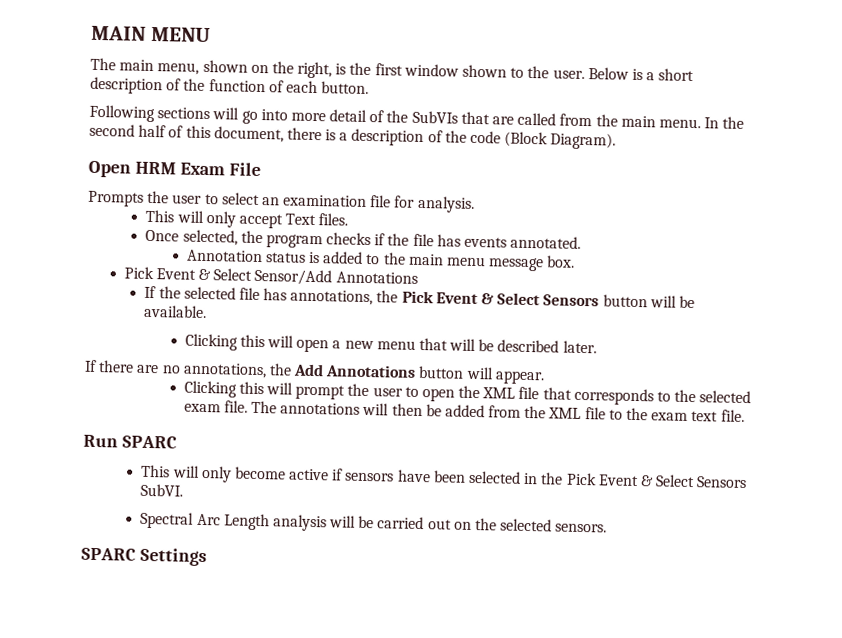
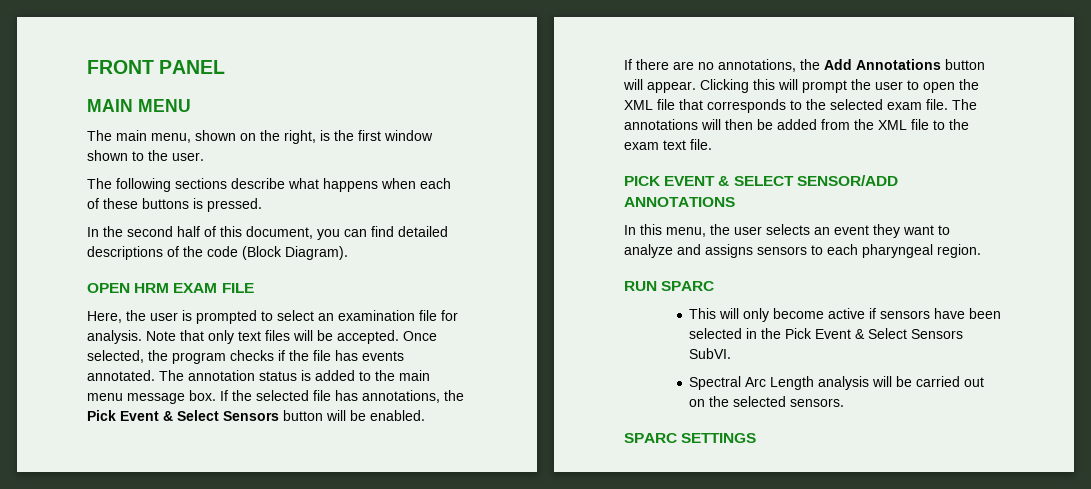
(91, 33) none -> [87,60,226,74] FRONT PANEL //
[587,67,695,82] [90,76,370,95] [89,104,701,129] Below is a short description of the function of each button. // Following sections will go into more detail of the SubVIs that are called from the main menu. -> [87,178,451,192] [87,198,262,212] // The following sections describe what happens when each of these buttons is pressed. //
[286,127,425,147] there is a description -> [317,226,448,240] [87,246,163,260] you can find detailed descriptions
[88,160,261,178] [88,190,203,207] Open HRM Exam File // Prompts the user -> [87,283,254,293] [87,310,257,324] OPEN HRM EXAM FILE // Here, the user is prompted
[145,209,349,229] // This will only accept Text files. // -> [146,330,399,344] Note that only text files will be accepted.
[186,249,263,263] // Annotation -> [159,370,255,381] The annotation
[123,266,418,286] // Pick Event & Select Sensor/Add Annotations // -> (216, 395) none
[143,304,208,319] [184,333,597,354] available. // Clicking this will open a new menu that will be described later. -> [370,410,425,421] enabled.
(545, 377) // -> (696, 87) none
[83,434,118,448] Run -> [624,175,898,186] [624,197,735,207] [624,224,950,238] [624,244,981,258] [624,281,657,291] PICK EVENT & SELECT SENSOR/ADD ANNOTATIONS // In this menu, the user selects an event they want to analyze and assigns sensors to each pharyngeal region. // RUN
[139,547,207,567] Settings -> [681,433,757,443] SETTINGS

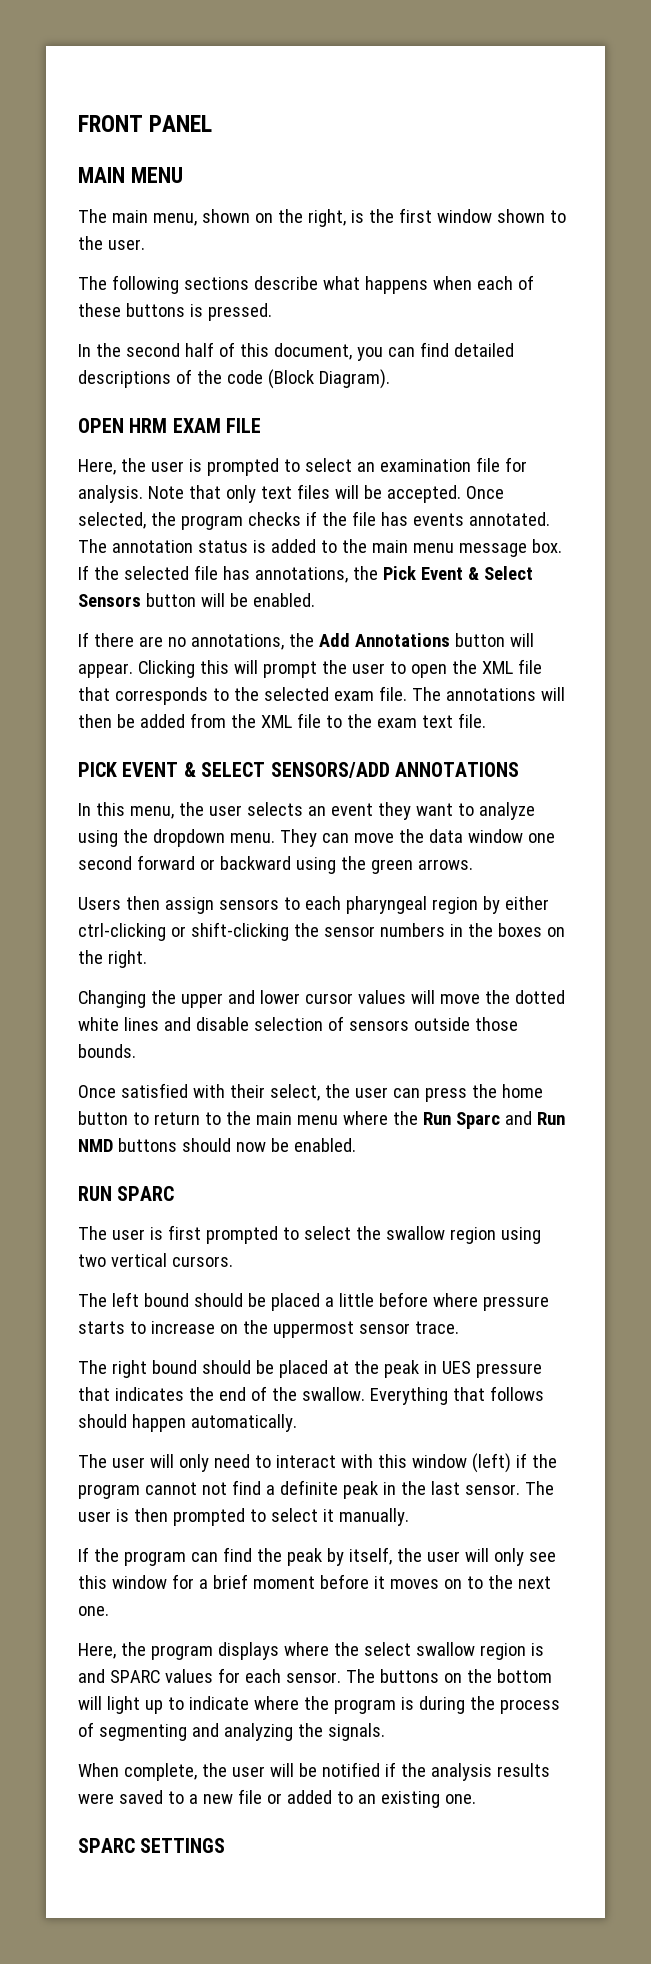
[796,175,898,186] SENSOR/ADD -> [270,762,390,778] SENSORS/ADD
[677,244,981,258] [624,281,715,291] [689,308,1002,322] [689,328,964,339] [689,348,732,359] [689,376,985,390] [689,396,845,407] and assigns sensors to each pharyngeal region. // RUN SPARC // This will only become active if sensors have been selected in the Pick Event & Select Sensors SubVI. // Spectral Arc Length analysis will be carried out on the selected sensors. -> [78,829,555,847] [78,855,473,874] [78,896,549,914] [78,922,565,941] [78,950,147,968] [78,990,565,1008] [78,1016,518,1031] [78,1044,136,1058] [78,1083,543,1102] [78,1111,565,1129] [78,1138,356,1152] [78,1186,175,1201] [78,1225,541,1244] [78,1253,233,1267] [78,1292,549,1311] [78,1320,459,1338] [78,1360,542,1378] [78,1386,544,1405] [78,1414,297,1432] [78,1453,557,1473] [78,1480,554,1499] [78,1508,409,1526] [78,1547,556,1566] [78,1574,551,1589] [78,1606,109,1616] [78,1642,544,1660] [78,1668,552,1683] [78,1696,560,1714] [78,1722,385,1741] [78,1762,550,1781] [78,1789,476,1808] using the dropdown menu. They can move the data window one second forward or backward using the green arrows. // Users then assign sensors to each pharyngeal region by either ctrl-clicking or shift-clicking the sensor numbers in the boxes on the right. // Changing the upper and lower cursor values will move the dotted white lines and disable selection of sensors outside those bounds. // Once satisfied with their select, the user can press the home button to return to the main menu where the Run Sparc and Run NMD buttons should now be enabled. // RUN SPARC // The user is first prompted to select the swallow region using two vertical cursors. // The left bound should be placed a little before where pressure starts to increase on the uppermost sensor trace. // The right bound should be placed at the peak in UES pressure that indicates the end of the swallow. Everything that follows should happen automatically. // The user will only need to interact with this window (left) if the program cannot not find a definite peak in the last sensor. The user is then prompted to select it manually. // If the program can find the peak by itself, the user will only see this window for a brief moment before it moves on to the next one. // Here, the program displays where the select swallow region is and SPARC values for each sensor. The buttons on the bottom will light up to indicate where the program is during the process of segmenting and analyzing the signals. // When complete, the user will be notified if the analysis results were saved to a new file or added to an existing one.

